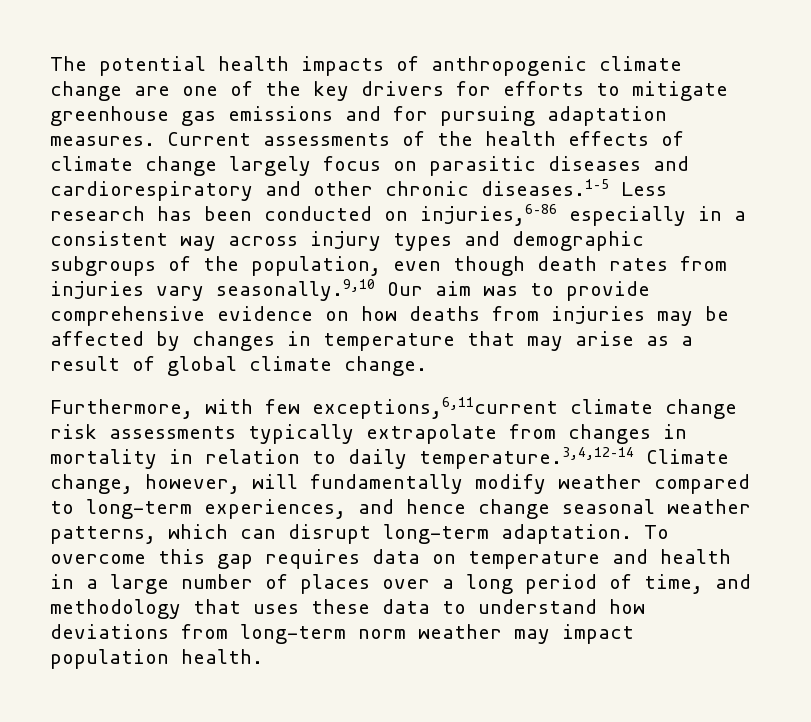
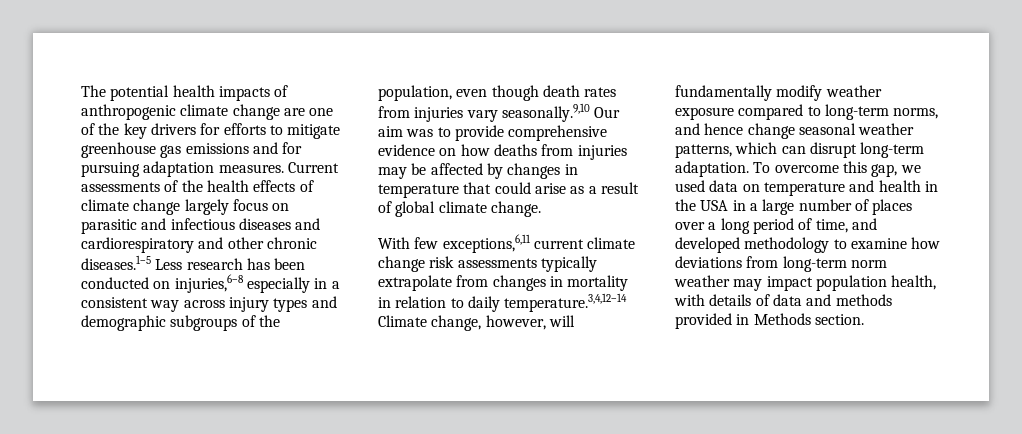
(536, 166) none -> [141,218,235,230] and infectious
[420,204,557,226] injuries,6–86 -> [174,274,244,293] injuries,6–8
[527,336,563,351] may -> [494,182,531,194] could
[50,397,558,419] Furthermore, with few exceptions,6,11current -> [378,234,584,253] With few exceptions,6,11 current
(642, 481) none -> [675,107,734,120] exposure
[204,499,346,519] experiences, -> [893,108,939,119] norms,
[217,549,360,569] gap requires -> [871,164,921,177] [675,180,705,192] gap, we used
(74, 581) none -> [675,199,746,211] the USA in
[50,599,597,619] methodology that uses these data to understand -> [675,237,907,253] developed methodology to examine
[181,649,263,664] health. -> [891,275,937,290] [674,294,892,306] [675,313,864,329] health, with details of data and methods provided in Methods section.

